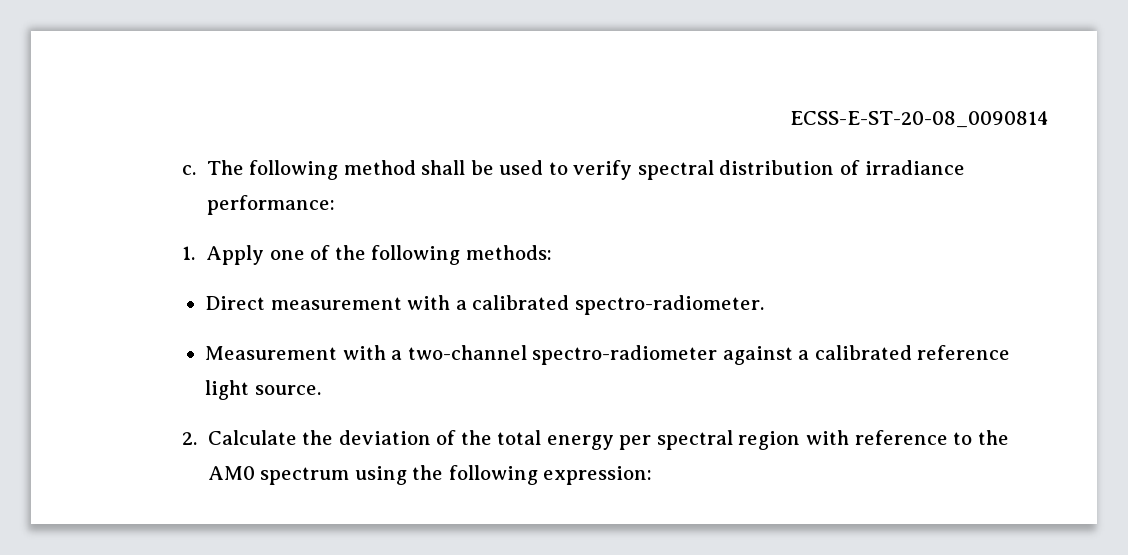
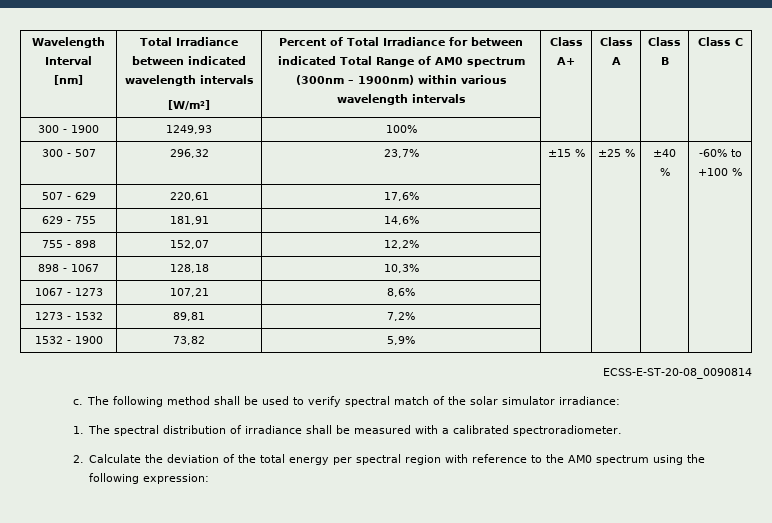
(790, 119) none -> [32,37,105,48] [45,56,92,65] [54,75,83,85] [140,37,238,46] [132,56,246,65] [124,75,254,86] [168,100,210,110] [279,37,523,46] [277,56,525,67] [295,75,507,85] [336,94,466,105] [549,37,583,46] [557,57,575,65] [599,37,633,46] [611,57,621,65] [648,37,681,46] [660,57,669,65] [697,37,743,46] [38,125,99,133] [166,125,212,134] [385,125,417,133] [41,149,96,157] [169,149,209,158] [383,149,419,158] [547,149,585,157] [597,149,635,157] [653,149,676,157] [659,168,670,176] [698,149,742,157] [698,168,742,176] [41,192,96,200] [169,192,209,201] [383,192,419,201] [41,216,96,224] [169,216,209,225] [383,216,419,225] [41,240,96,248] [169,240,209,249] [383,240,419,249] [38,264,99,272] [169,264,209,273] [383,264,419,273] [34,288,103,296] [169,288,209,297] [387,288,416,297] [34,312,103,320] [173,312,205,321] [387,312,416,321] [34,336,103,344] [173,336,205,345] [387,336,416,345] Wavelength Interval // [nm] | Total Irradiance between indicated wavelength intervals // [W/m²] | Percent of Total Irradiance for between indicated Total Range of AM0 spectrum (300nm – 1900nm) within various wavelength intervals | Class A+ | Class A | Class B | Class C // 300 - 1900 | 1249,93 | 100% | | | | // 300 - 507 | 296,32 | 23,7% | ±15 % | ±25 % | ±40 % | -60% to +100 % // 507 - 629 | 220,61 | 17,6% | | | | // 629 - 755 | 181,91 | 14,6% | | | | // 755 - 898 | 152,07 | 12,2% | | | | // 898 - 1067 | 128,18 | 10,3% | | | | // 1067 - 1273 | 107,21 | 8,6% | | | | // 1273 - 1532 | 89,81 | 7,2% | | | | // 1532 - 1900 | 73,82 | 5,9% | | | | //
[719,160,965,175] [206,195,335,215] [182,245,552,265] [204,295,764,315] [204,345,1011,365] [204,380,321,400] distribution of irradiance performance: // 1. Apply one of the following methods: // Direct measurement with a calibrated spectro-radiometer. // Measurement with a two-channel spectro-radiometer against a calibrated reference light source. -> [394,396,621,405] [72,425,623,436] match of the solar simulator irradiance: // 1. The spectral distribution of irradiance shall be measured with a calibrated spectroradiometer.

